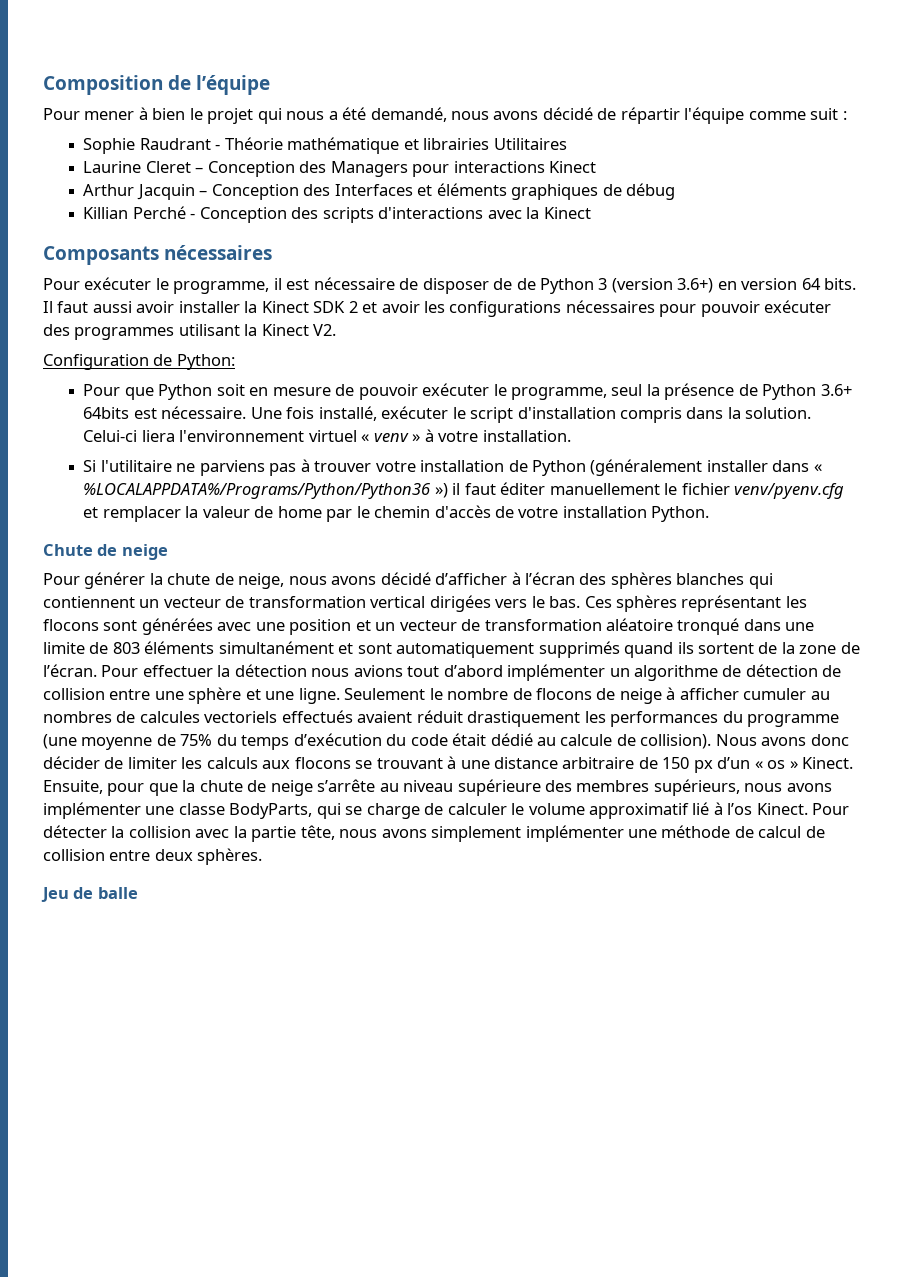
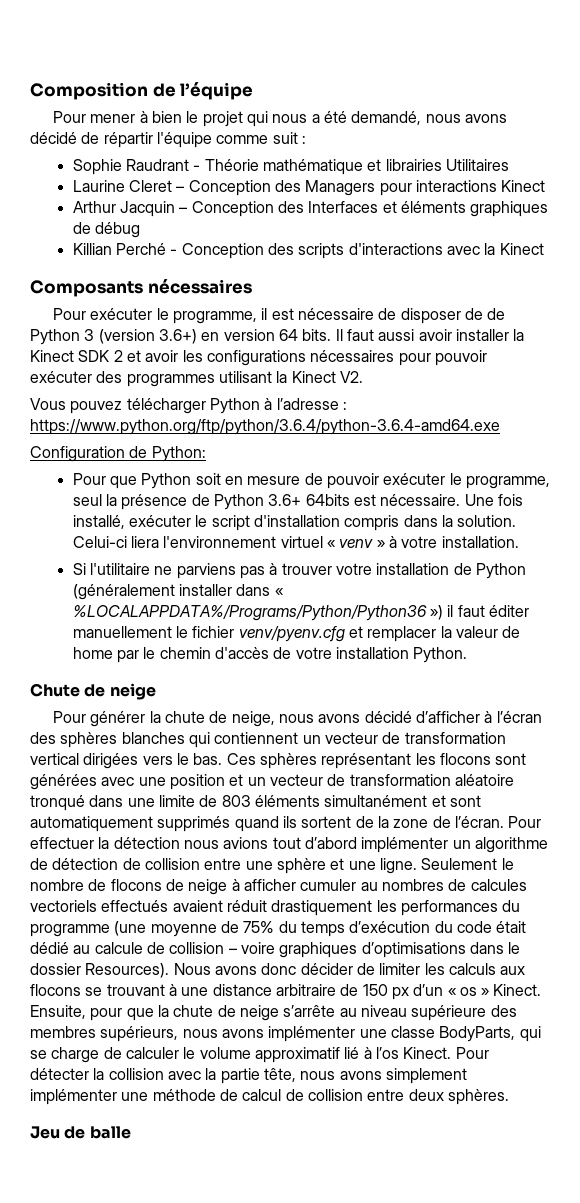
(337, 330) none -> [30,398,347,414] [30,419,500,435] // Vous pouvez télécharger Python à l’adresse : https://www.python.org/ftp/python/3.6.4/python-3.6.4-amd64.exe
[640,734,712,749] collision). -> [169,942,521,958] [30,963,170,978] collision – voire graphiques d’optimisations dans le dossier Resources).

